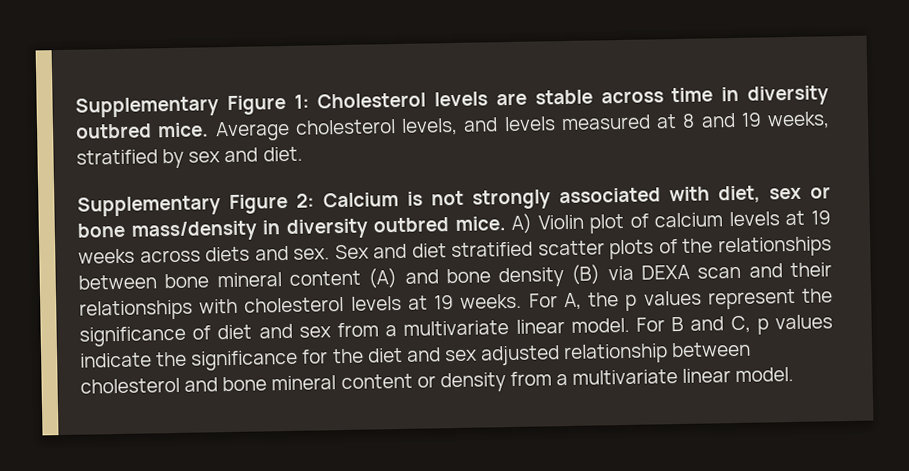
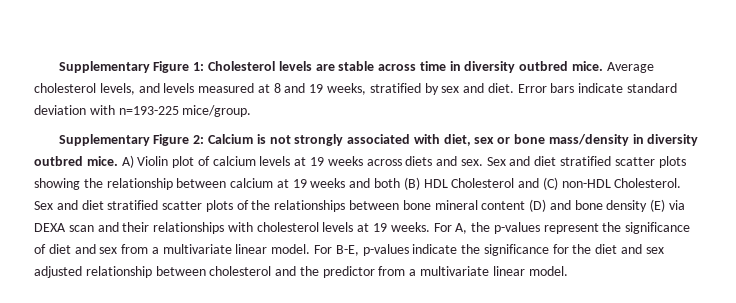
(303, 154) none -> [517,83,678,93] [34,105,252,117] Error bars indicate standard deviation with n=193-225 mice/group.
(655, 249) none -> [34,177,682,190] [34,200,233,212] showing the relationship between calcium at 19 weeks and both (B) HDL Cholesterol and (C) non-HDL Cholesterol. Sex and diet stratified scatter plots
[368,268,398,289] (A) -> [529,199,547,212] (D)
[571,264,601,285] (B) -> [650,199,666,212] (E)
[625,290,702,311] p values -> [493,222,540,234] p-values
[671,314,834,335] B and C, p values -> [335,244,409,256] B-E, p-values
[222,372,506,393] bone mineral content or density -> [299,266,375,278] the predictor

